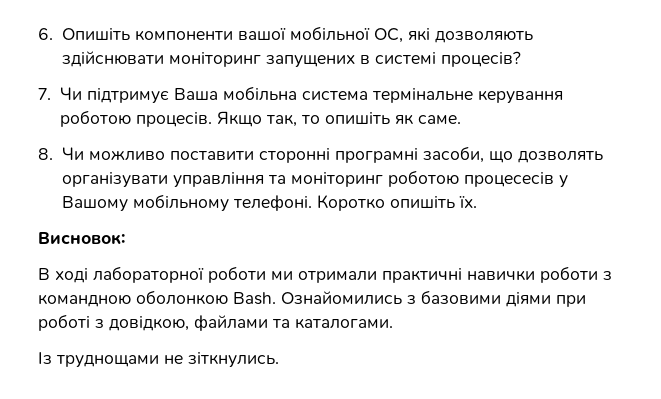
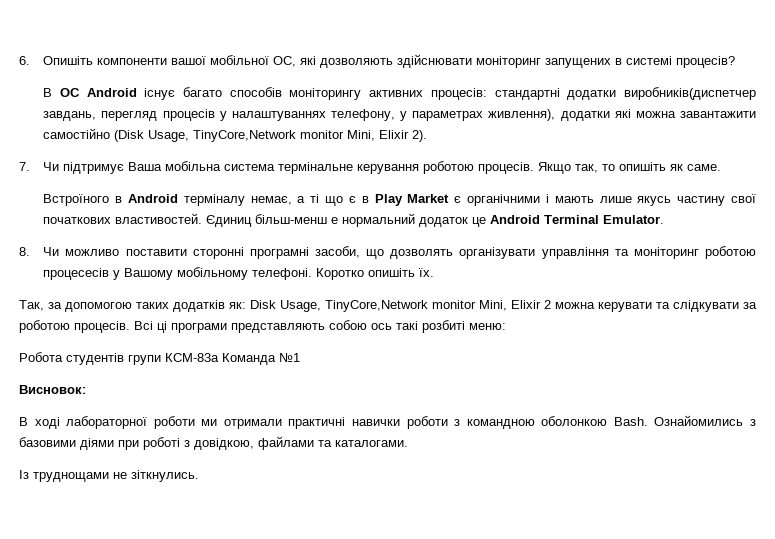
(521, 59) none -> [43,87,756,100] [43,109,756,121] [43,128,428,142] // В ОС Android існує багато способів моніторингу активних процесів: стандартні додатки виробників(диспетчер завдань, перегляд процесів у налаштуваннях телефону, у параметрах живлення), додатки які можна завантажити самостійно (Disk Usage, TinyCore,Network monitor Mini, Elixir 2).
(461, 119) none -> [43,194,756,206] [43,213,665,227] // Встроїного в Android терміналу немає, а ті що є в Play Market є органічними і мають лише якусь частину свої початкових властивостей. Єдиниц більш-менш е нормальний додаток це Android Terminal Emulator.
(477, 202) none -> [19,300,757,312] [19,320,506,333] [19,352,300,365] // Так, за допомогою таких додатків як: Disk Usage, TinyCore,Network monitor Mini, Elixir 2 можна керувати та слідкувати за роботою процесів. Всі ці програми представляють собою ось такі розбиті меню: // Робота студентів групи КСМ-83а Команда №1

